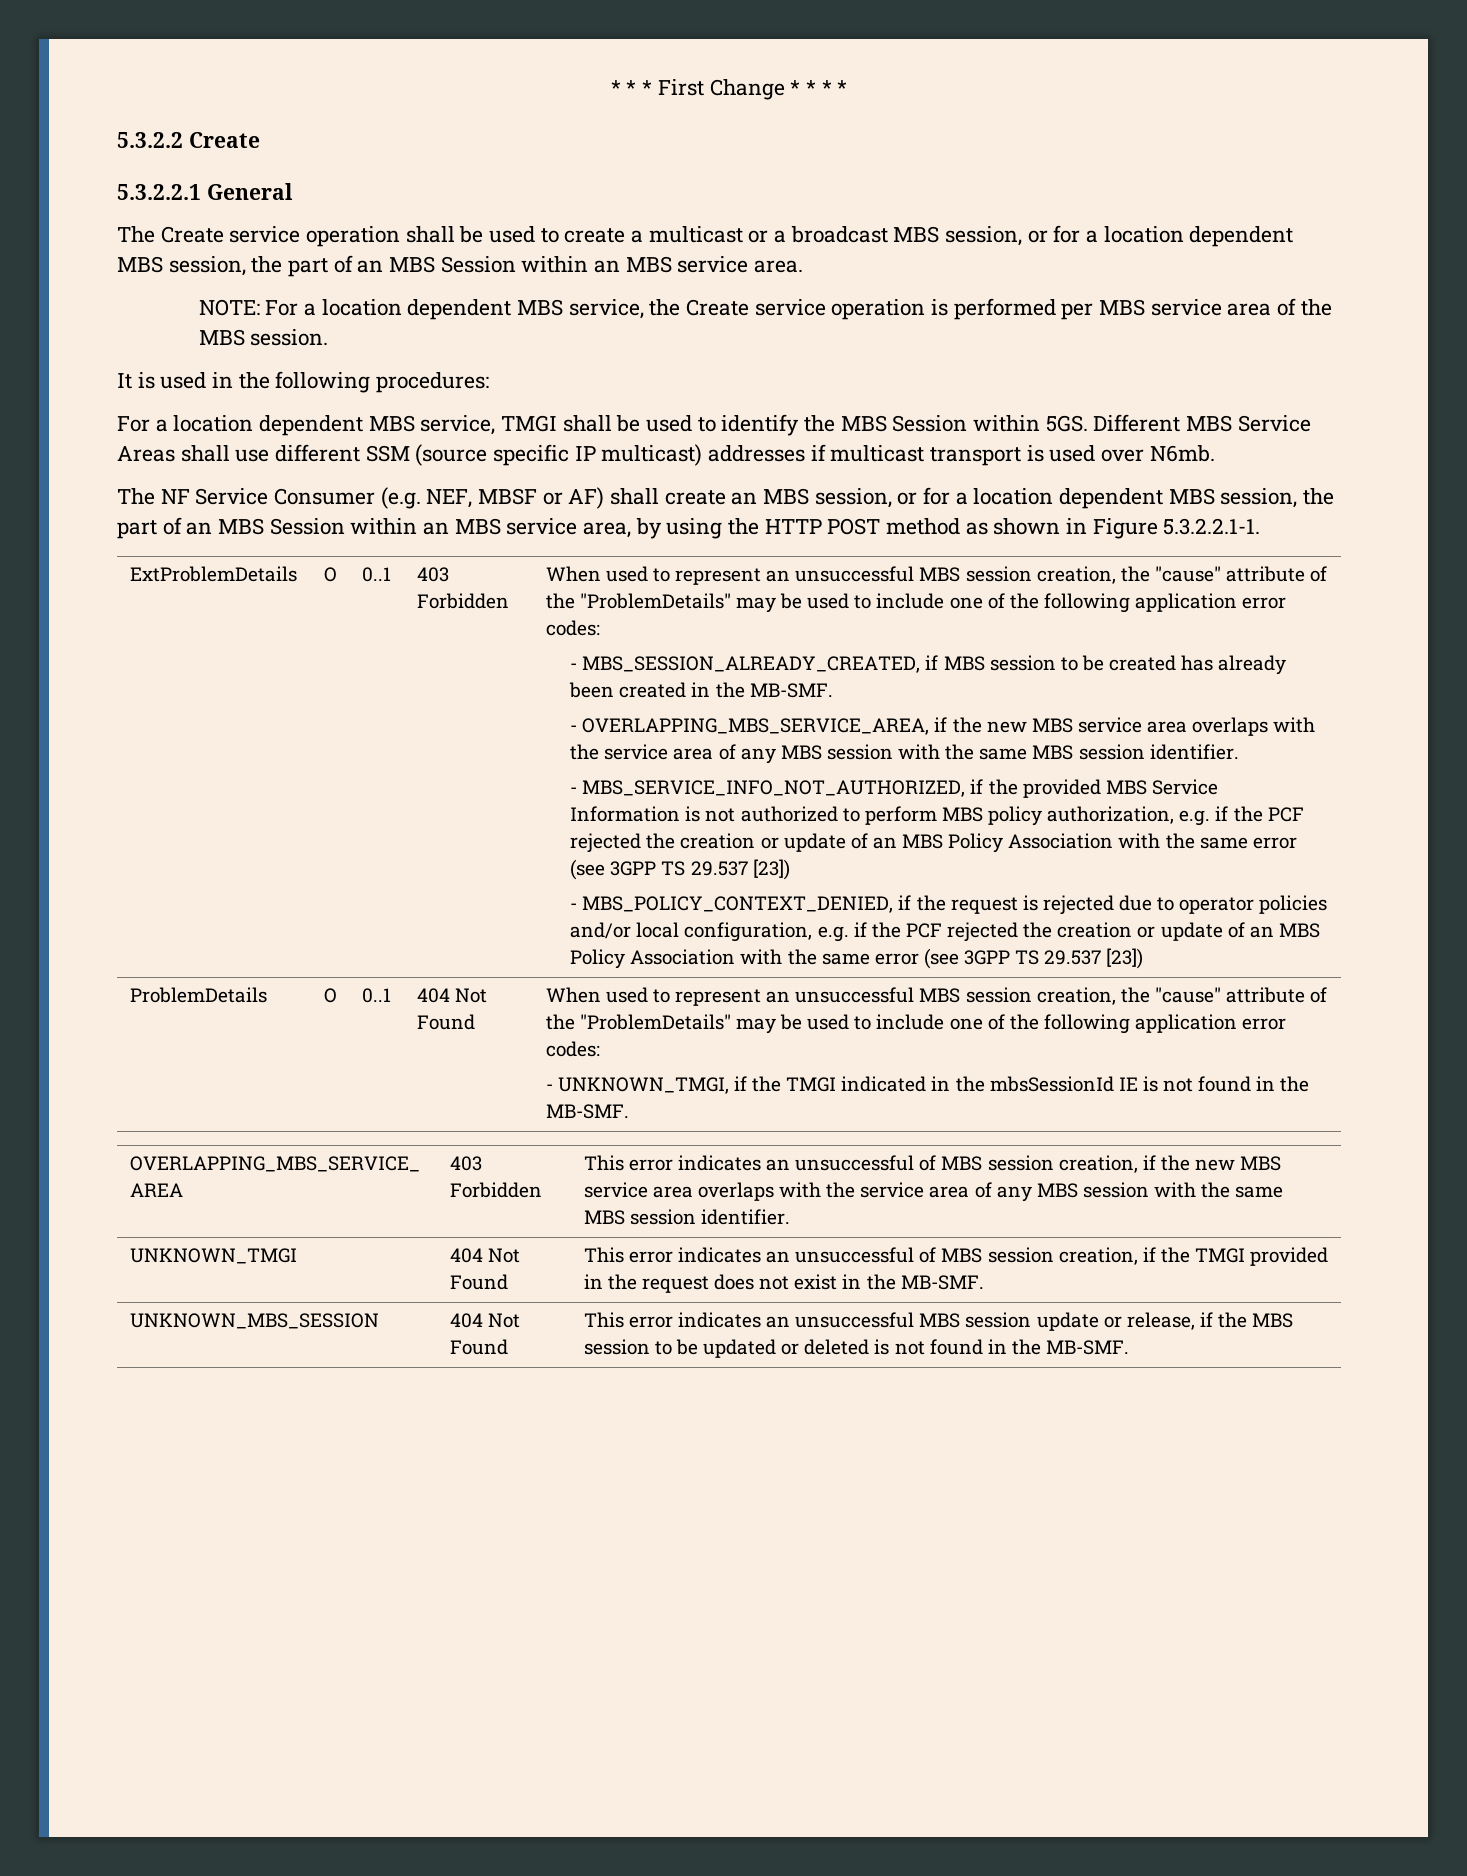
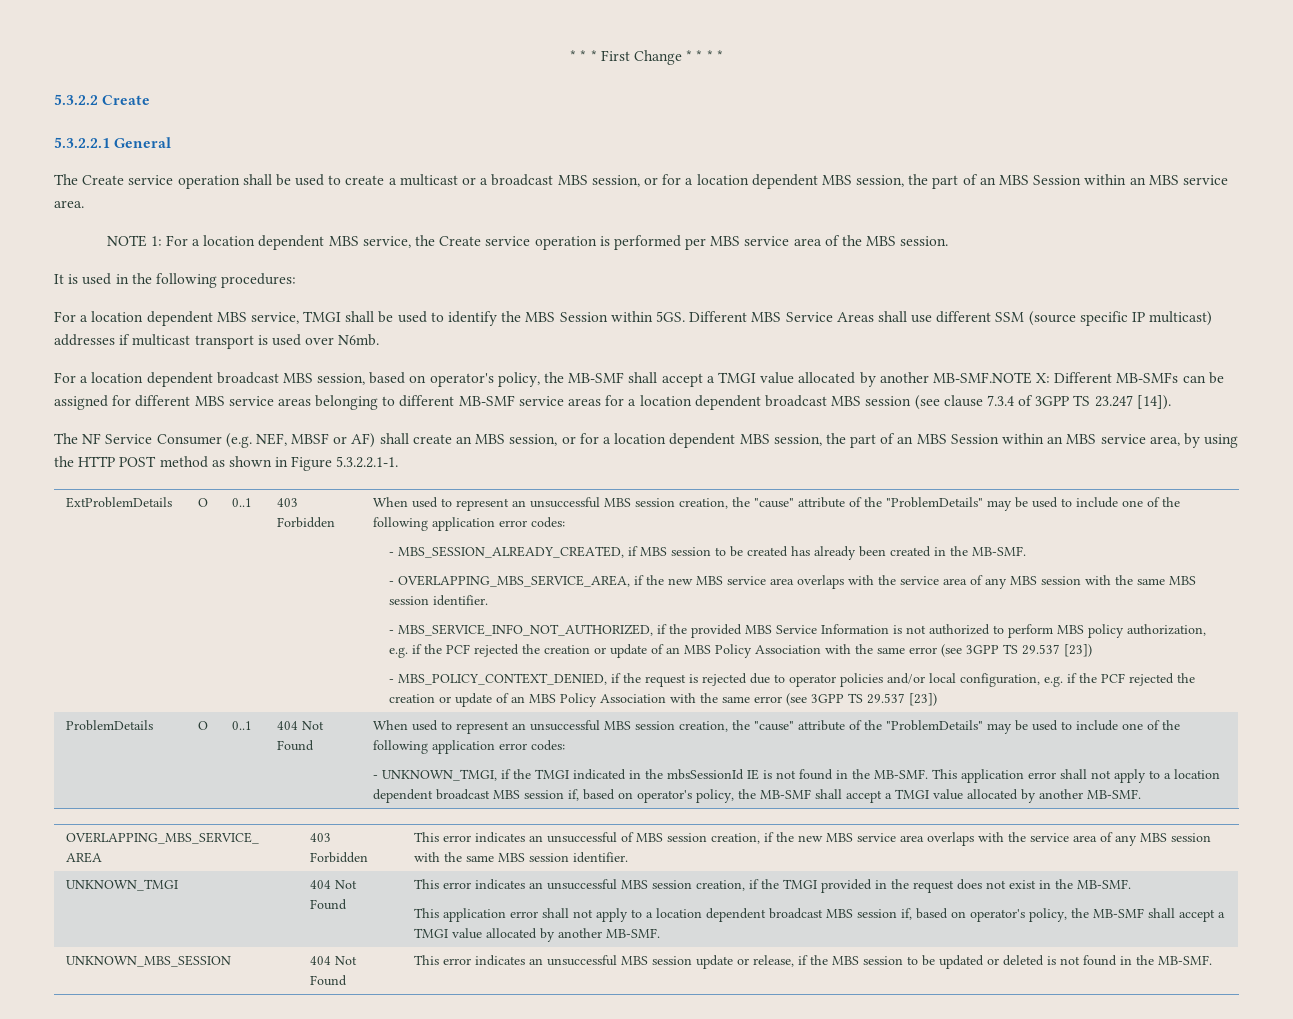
[198,299,260,316] NOTE: -> [106,235,162,247] NOTE 1:
(1215, 453) none -> [54,372,1224,387] [54,395,1171,410] // For a location dependent broadcast MBS session, based on operator's policy, the MB-SMF shall accept a TMGI value allocated by another MB-SMF.NOTE X: Different MB-SMFs can be assigned for different MBS service areas belonging to different MB-SMF service areas for a location dependent broadcast MBS session (see clause 7.3.4 of 3GPP TS 23.247 [14]).
(629, 1111) none -> [932,769,1221,783] [373,789,1142,803] This application error shall not apply to a location dependent broadcast MBS session if, based on operator's policy, the MB-SMF shall accept a TMGI value allocated by another MB-SMF.
[919,1247,937,1263] of -> (618, 884) none
(984, 1282) none -> [414,908,1226,922] [414,928,661,942] // This application error shall not apply to a location dependent broadcast MBS session if, based on operator's policy, the MB-SMF shall accept a TMGI value allocated by another MB-SMF.

